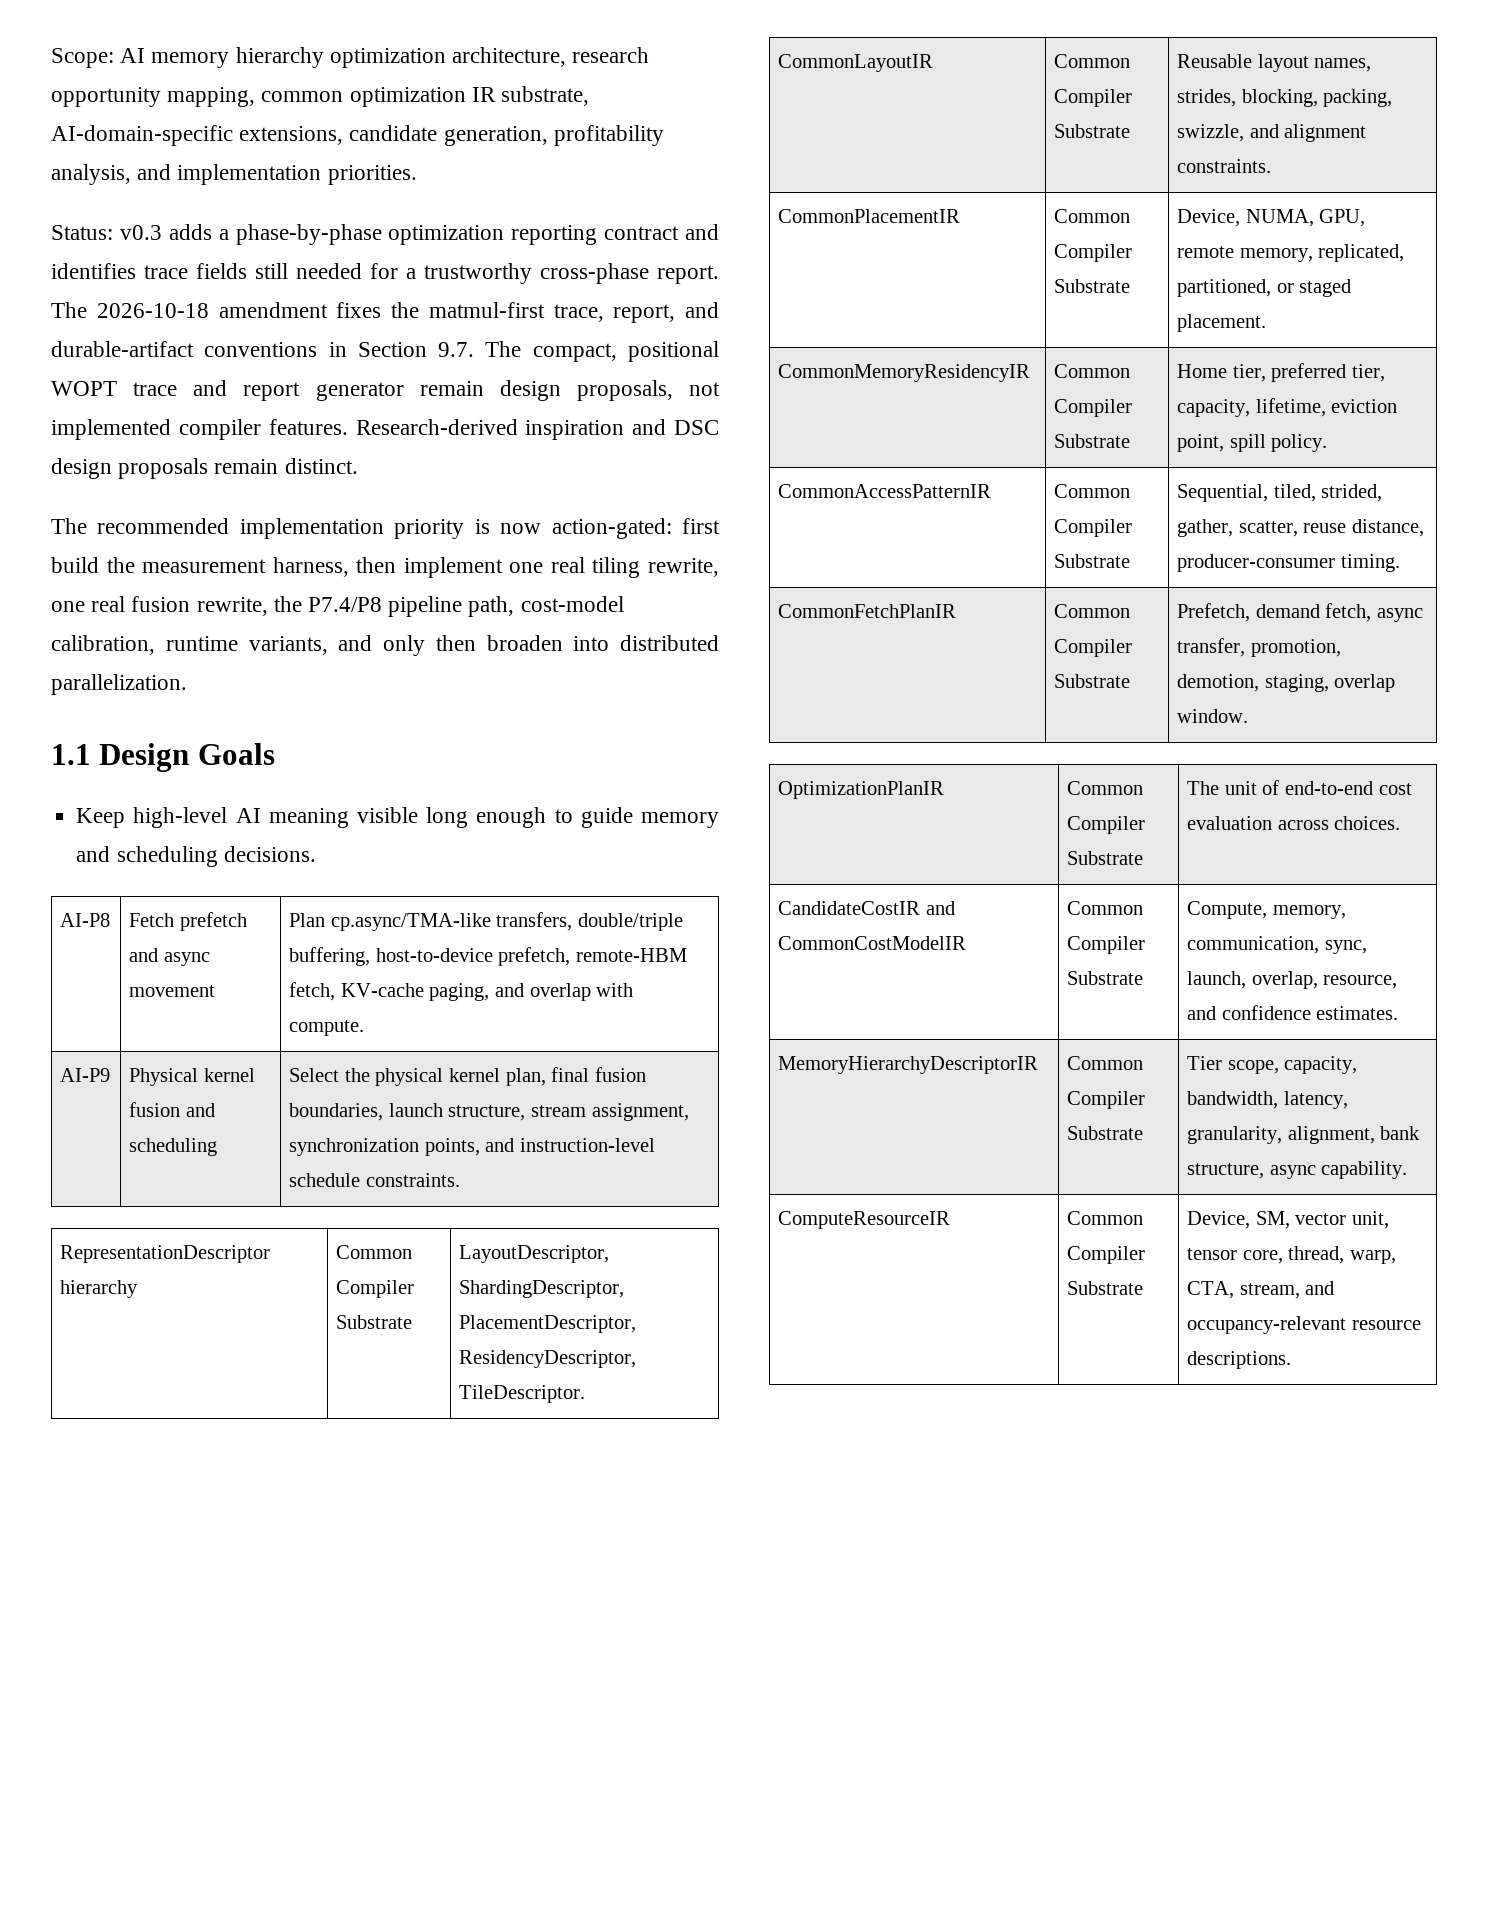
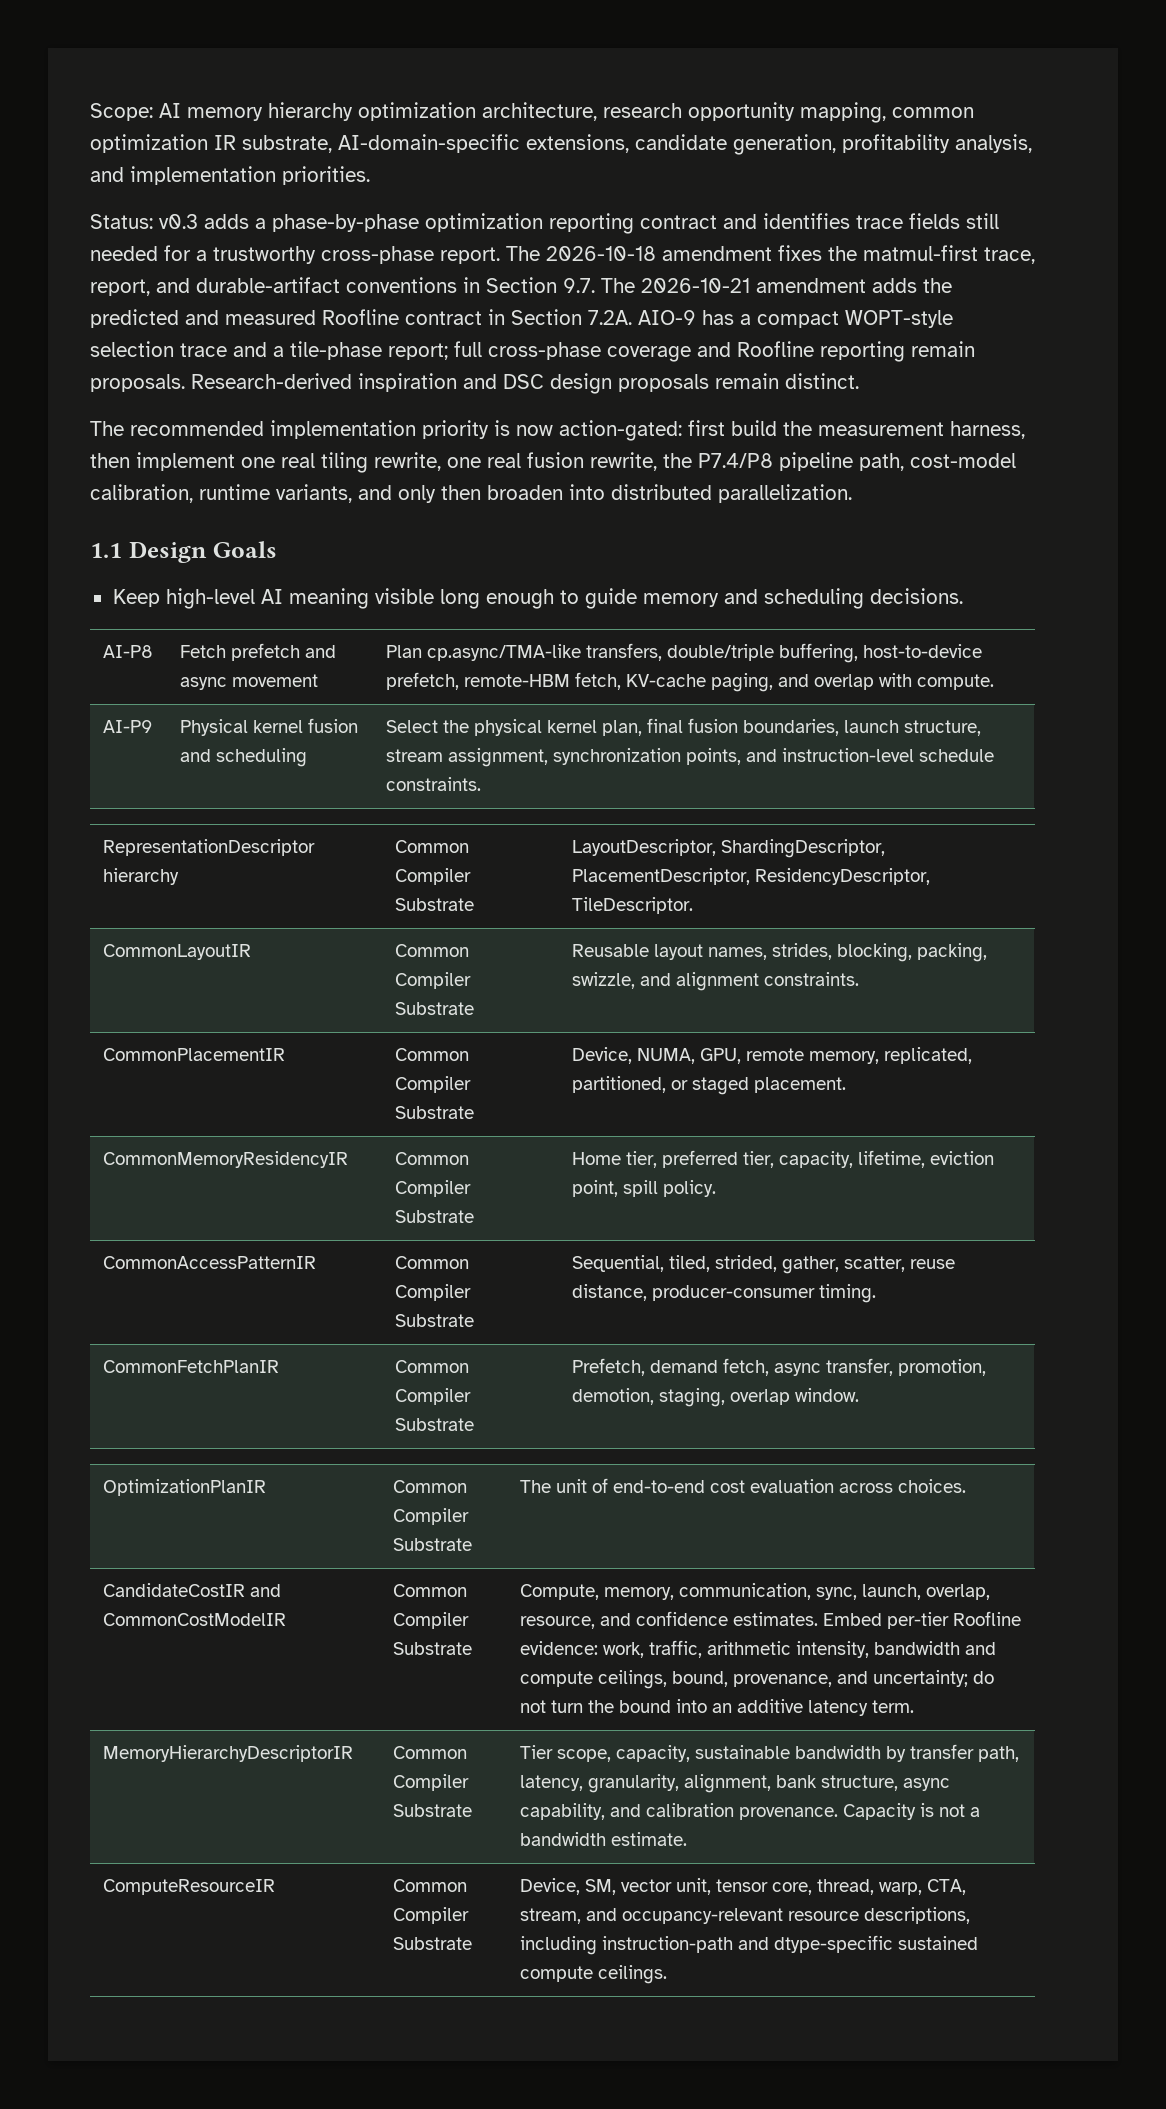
[532,341,719,362] [51,380,720,401] [51,419,348,440] compact, positional WOPT trace and report generator remain design proposals, not implemented compiler features. -> [641,278,952,293] [90,309,953,328] [90,341,975,362] [90,374,185,392] 2026-10-21 amendment adds the predicted and measured Roofline contract in Section 7.2A. AIO-9 has a compact WOPT-style selection trace and a tile-phase report; full cross-phase coverage and Roofline reporting remain proposals.
(1399, 1013) none -> [823,1611,1022,1629] [520,1640,997,1658] [520,1670,995,1689] [520,1699,915,1716] Embed per-tier Roofline evidence: work, traffic, arithmetic intensity, bandwidth and compute ceilings, bound, provenance, and uncertainty; do not turn the bound into an additive latency term.
[1187,1091,1279,1109] bandwidth, -> [695,1744,1020,1762] sustainable bandwidth by transfer path,
[1321,1161,1408,1179] capability. -> [520,1803,981,1820] [520,1832,688,1846] capability, and calibration provenance. Capacity is not a bandwidth estimate.
[1187,1351,1292,1369] descriptions. -> [864,1907,971,1924] [520,1935,979,1955] [520,1965,668,1984] descriptions, including instruction-path and dtype-specific sustained compute ceilings.

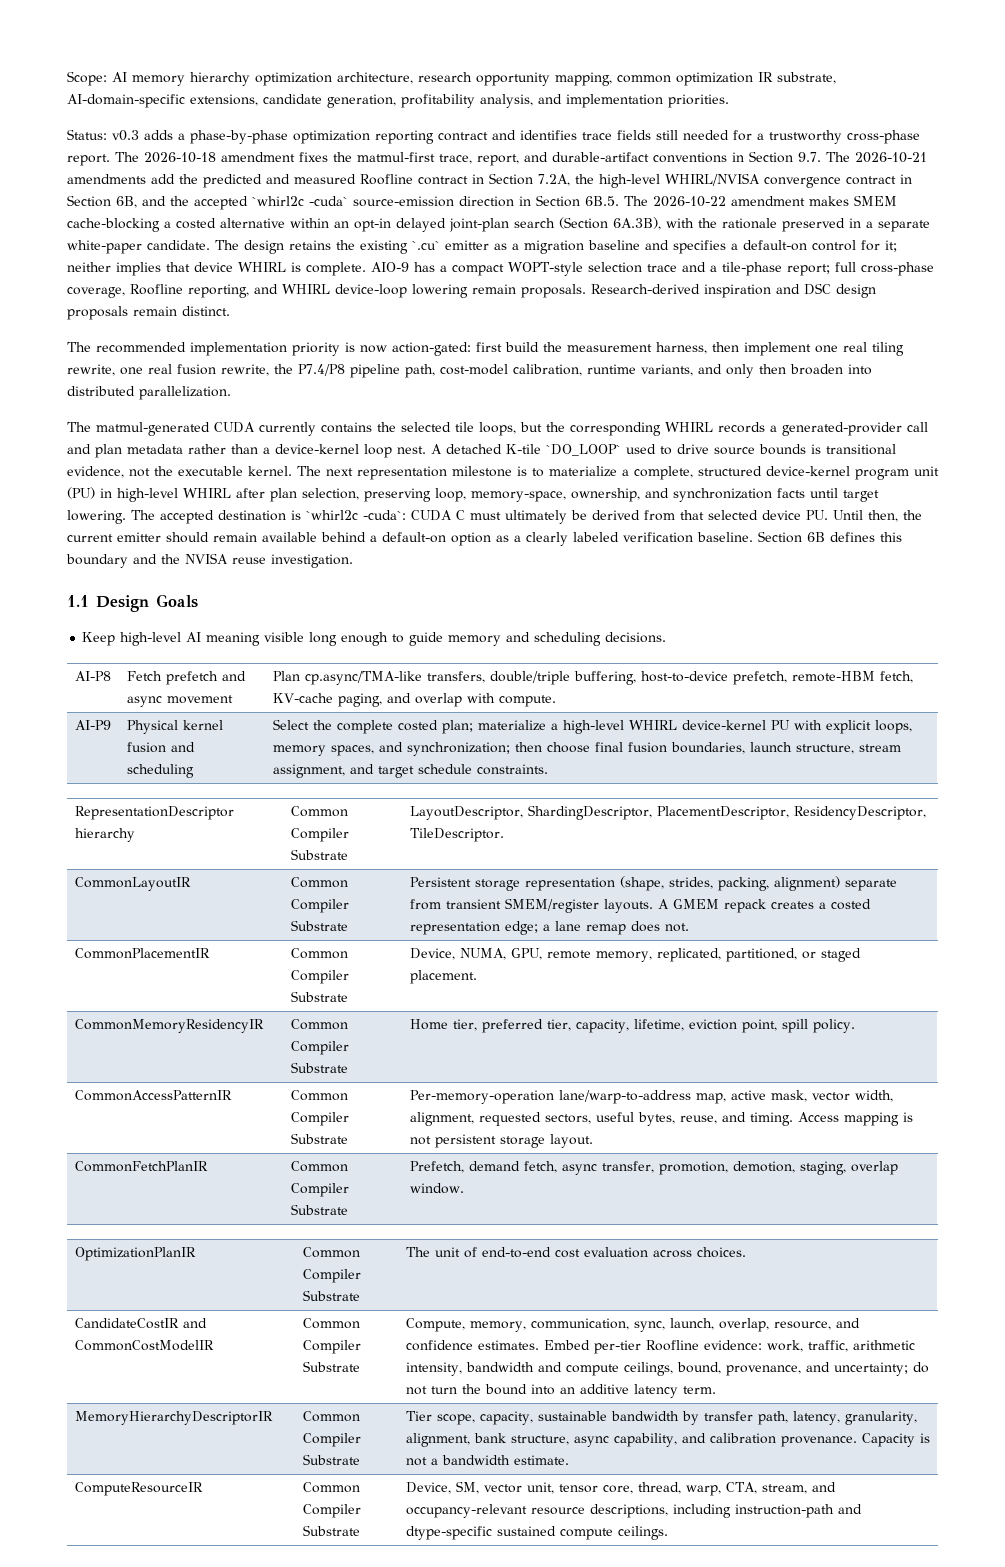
[756,278,917,293] amendment adds -> [67,174,175,184] amendments add
[588,310,632,325] 7.2A. -> [538,173,912,188] [67,195,897,210] [67,217,930,232] [67,240,897,254] [67,262,366,276] 7.2A, the high-level WHIRL/NVISA convergence contract in Section 6B, and the accepted `whirl2c -cuda` source-emission direction in Section 6B.5. The 2026-10-22 amendment makes SMEM cache-blocking a costed alternative within an opt-in delayed joint-plan search (Section 6A.3B), with the rationale preserved in a separate white-paper candidate. The design retains the existing `.cu` emitter as a migration baseline and specifies a default-on control for it; neither implies that device WHIRL is complete.
[607,341,905,362] coverage and Roofline reporting -> [67,284,468,298] coverage, Roofline reporting, and WHIRL device-loop lowering
(852, 493) none -> [67,422,928,436] [67,444,896,458] [67,466,939,480] [67,487,879,502] [67,510,922,524] [67,531,902,546] [66,553,353,568] // The matmul-generated CUDA currently contains the selected tile loops, but the corresponding WHIRL records a generated-provider call and plan metadata rather than a device-kernel loop nest. A detached K-tile `DO_LOOP` used to drive source bounds is transitional evidence, not the executable kernel. The next representation milestone is to materialize a complete, structured device-kernel program unit (PU) in high-level WHIRL after plan selection, preserving loop, memory-space, ownership, and synchronization facts until target lowering. The accepted destination is `whirl2c -cuda`: CUDA C must ultimately be derived from that selected device PU. Until then, the current emitter should remain available behind a default-on option as a clearly labeled verification baseline. Section 6B defines this boundary and the NVISA reuse investigation.
[474,719,643,736] physical kernel plan, -> [336,720,912,734] [272,742,590,756] complete costed plan; materialize a high-level WHIRL device-kernel PU with explicit loops, memory spaces, and synchronization; then choose
[553,748,915,765] synchronization points, and instruction-level -> [349,764,414,778] and target
[572,943,988,962] [572,972,860,991] Reusable layout names, strides, blocking, packing, swizzle, and alignment constraints. -> [409,876,897,891] [409,898,871,913] [409,921,689,935] Persistent storage representation (shape, strides, packing, alignment) separate from transient SMEM/register layouts. A GMEM repack creates a costed representation edge; a lane remap does not.
[572,1255,956,1274] [572,1284,877,1303] Sequential, tiled, strided, gather, scatter, reuse distance, producer-consumer timing. -> [409,1090,893,1104] [409,1112,913,1126] [409,1134,593,1148] Per-memory-operation lane/warp-to-address map, active mask, vector width, alignment, requested sectors, useful bytes, reuse, and timing. Access mapping is not persistent storage layout.

